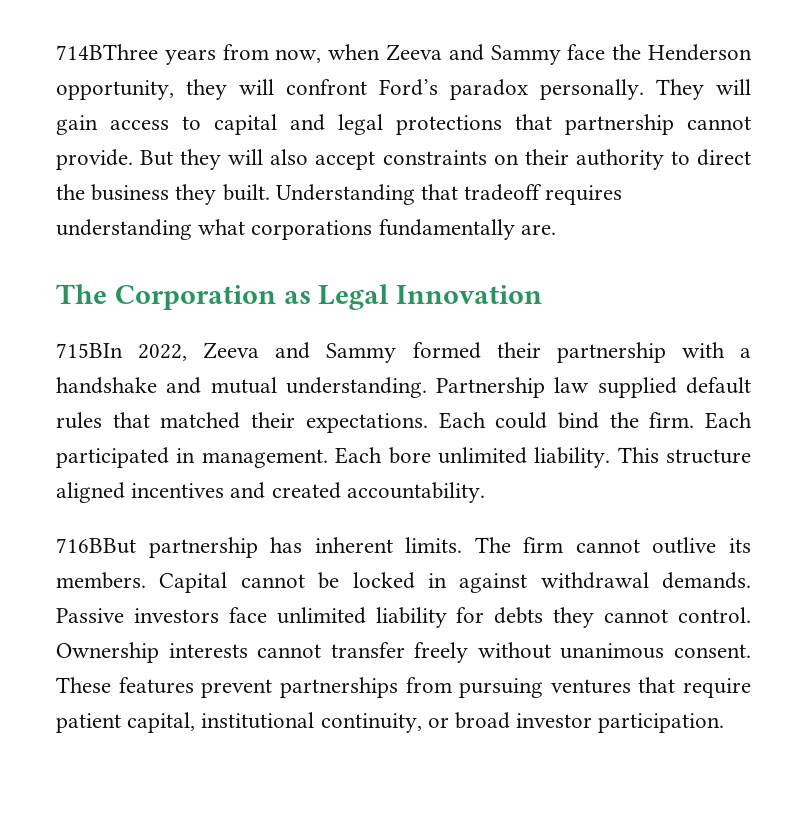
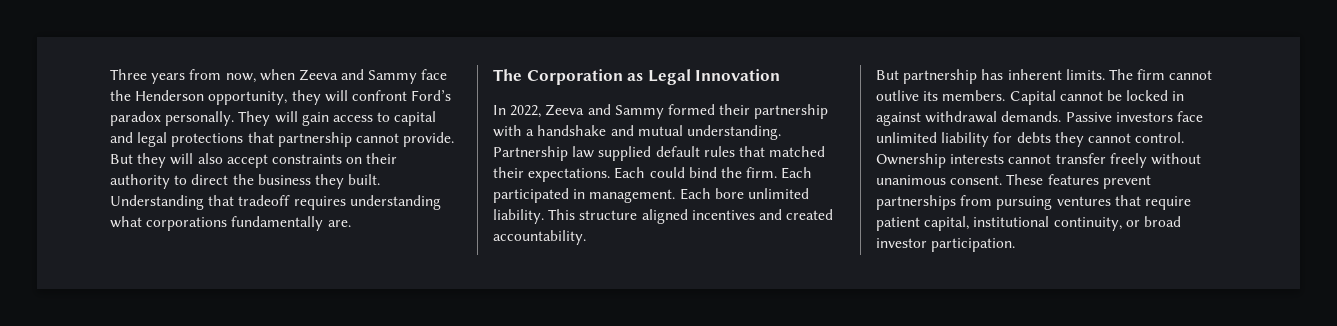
[56,44,158,60] 714BThree -> [110,69,147,80] Three
[56,343,123,358] 715BIn -> [493,105,506,115] In
[56,538,136,554] 716BBut -> [876,70,899,80] But

